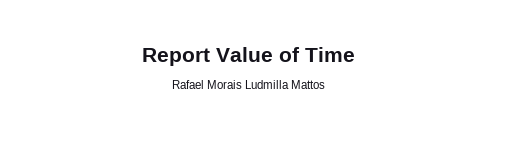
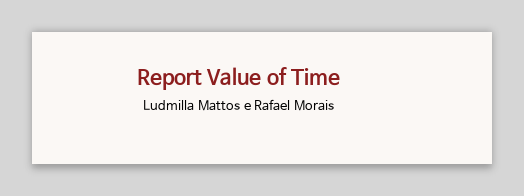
[171,80,326,89] Rafael Morais Ludmilla Mattos -> [143,99,334,111] Ludmilla Mattos e Rafael Morais

